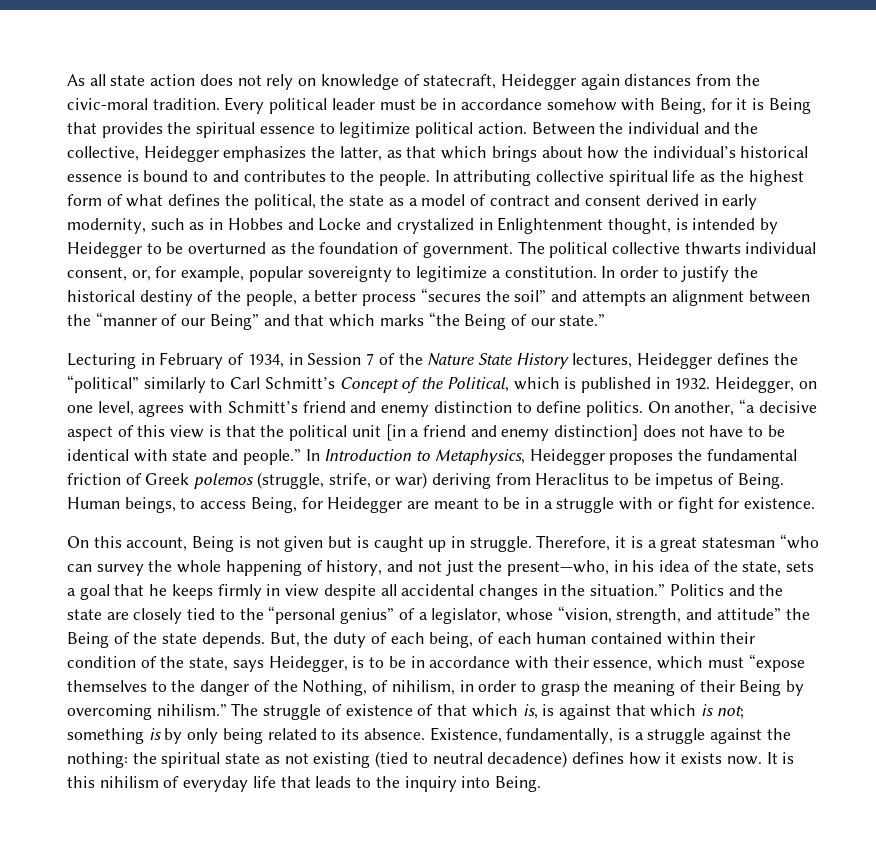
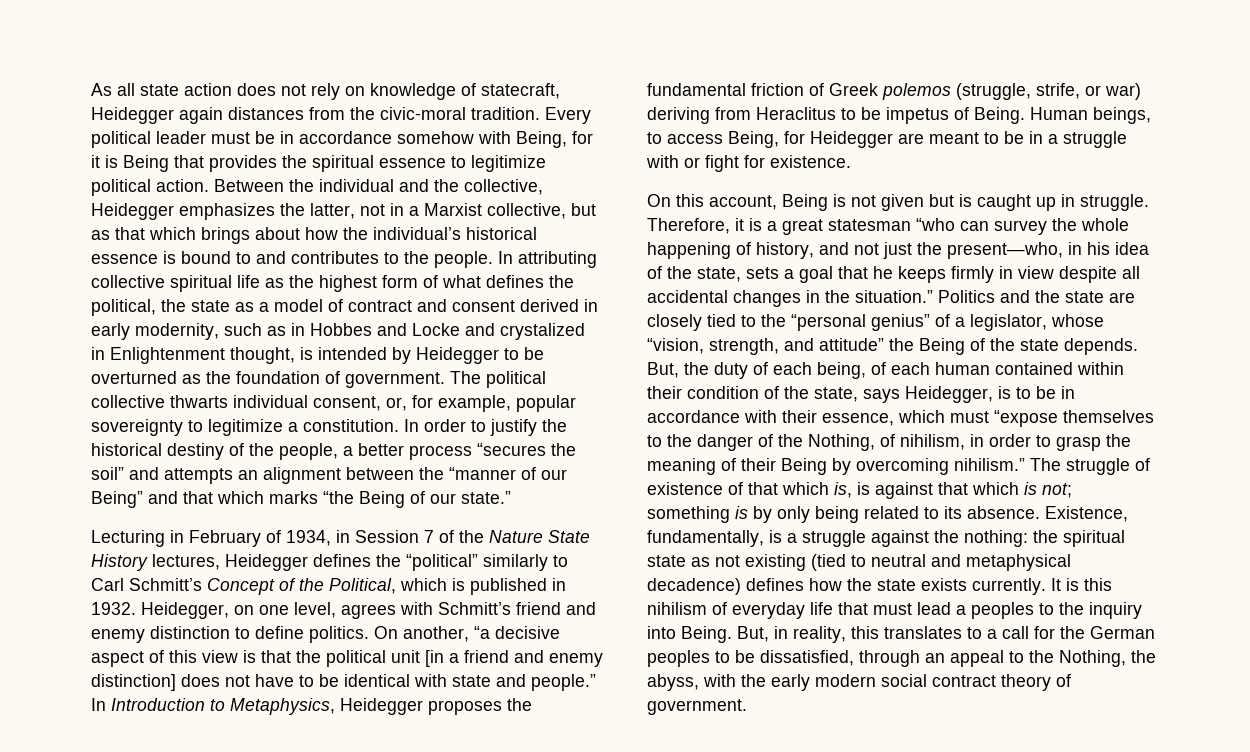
(382, 153) none -> [360,203,596,219] not in a Marxist collective, but
(483, 758) none -> [931,554,1071,571] and metaphysical
[665,752,762,765] it exists now. -> [847,578,1046,595] the state exists currently.
[315,776,352,788] leads -> [873,602,1034,619] must lead a peoples
(541, 784) none -> [737,626,1155,643] [647,650,1156,667] [647,674,1071,691] [647,699,747,715] But, in reality, this translates to a call for the German peoples to be dissatisfied, through an appeal to the Nothing, the abyss, with the early modern social contract theory of government.

